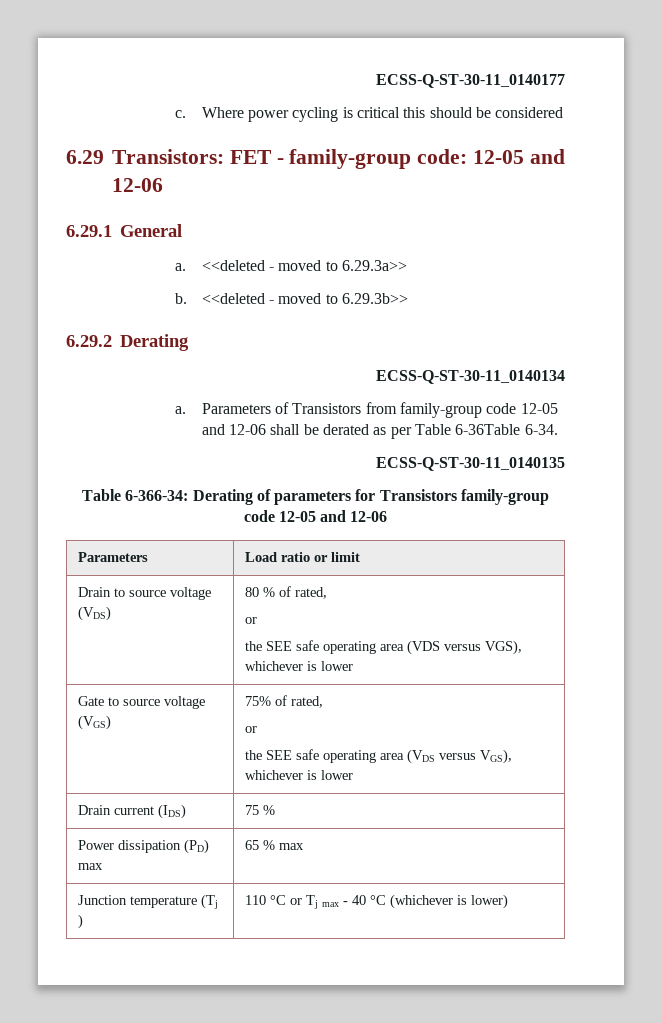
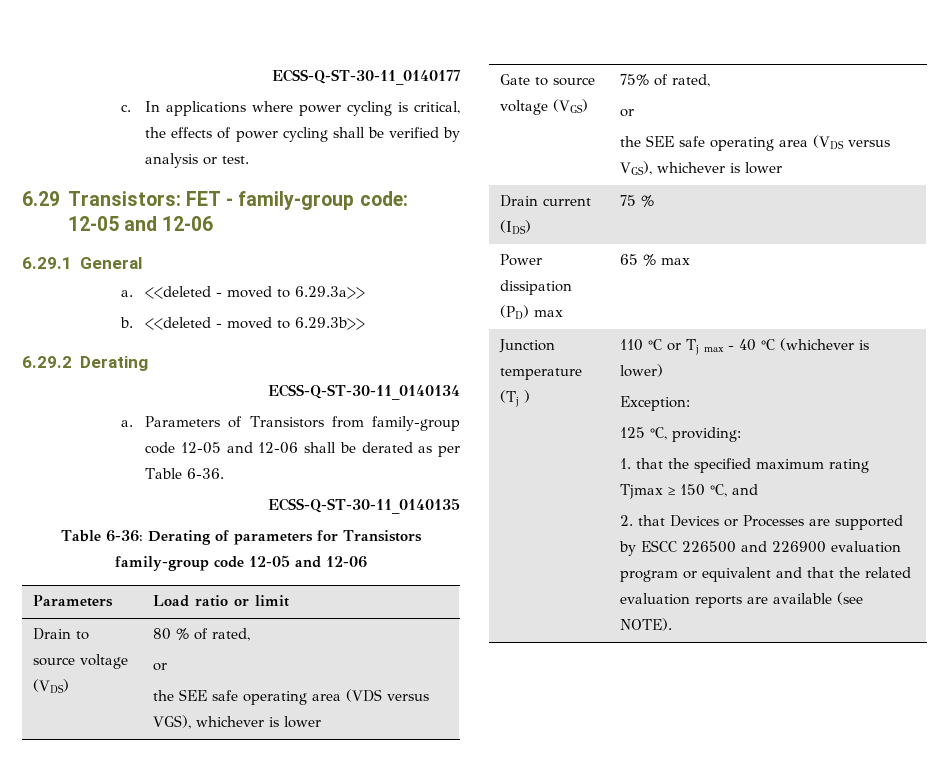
[201,107,564,122] Where power cycling is critical this should be considered -> [145,101,460,116] [145,127,460,142] [145,153,250,168] In applications where power cycling is critical, the effects of power cycling shall be verified by analysis or test.
[455,424,558,435] 6-36Table 6-34. -> [187,468,225,479] 6-36.
[125,490,189,501] 6-366-34: -> [106,530,143,542] 6-36:
(508, 901) none -> [620,396,691,411] [620,427,742,442] [620,458,870,473] [620,484,759,499] [620,515,904,530] [619,540,902,556] [620,567,912,582] [620,592,864,608] [620,618,673,631] // Exception: // 125 °C, providing: // 1. that the specified maximum rating Tjmax ≥ 150 °C, and // 2. that Devices or Processes are supported by ESCC 226500 and 226900 evaluation program or equivalent and that the related evaluation reports are available (see NOTE).

